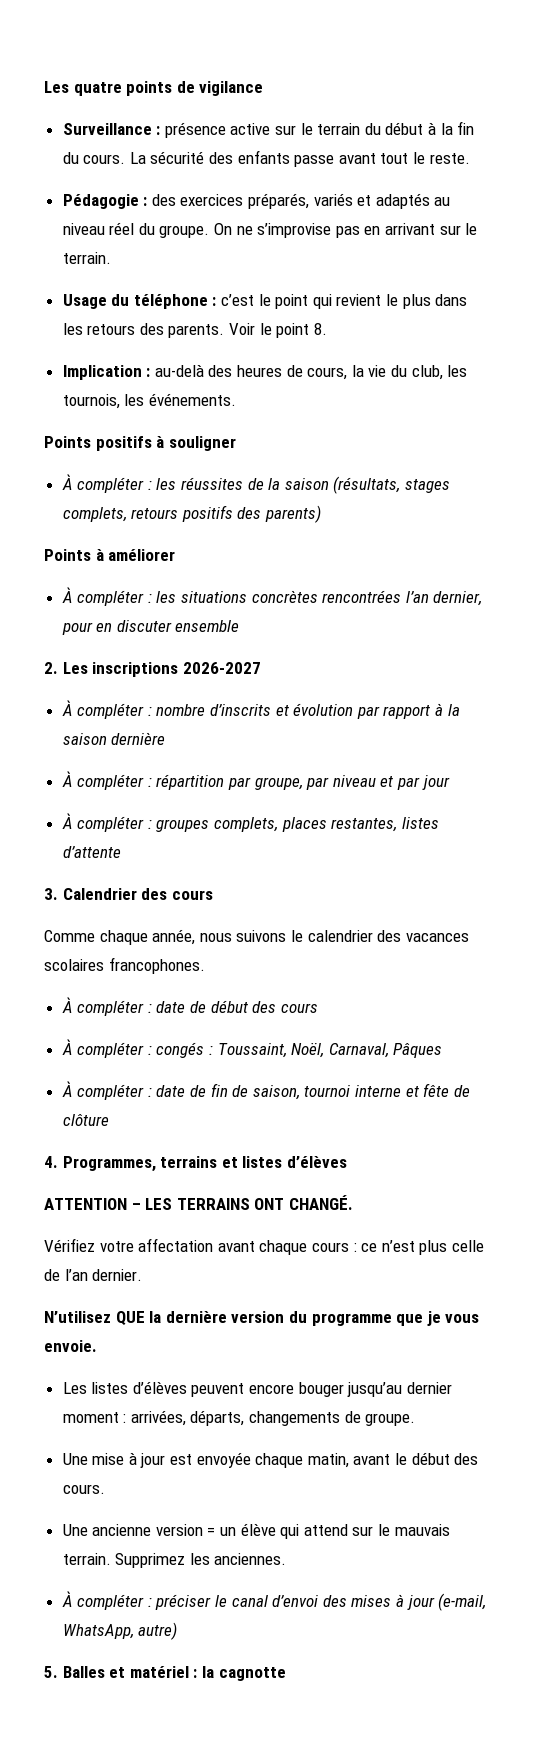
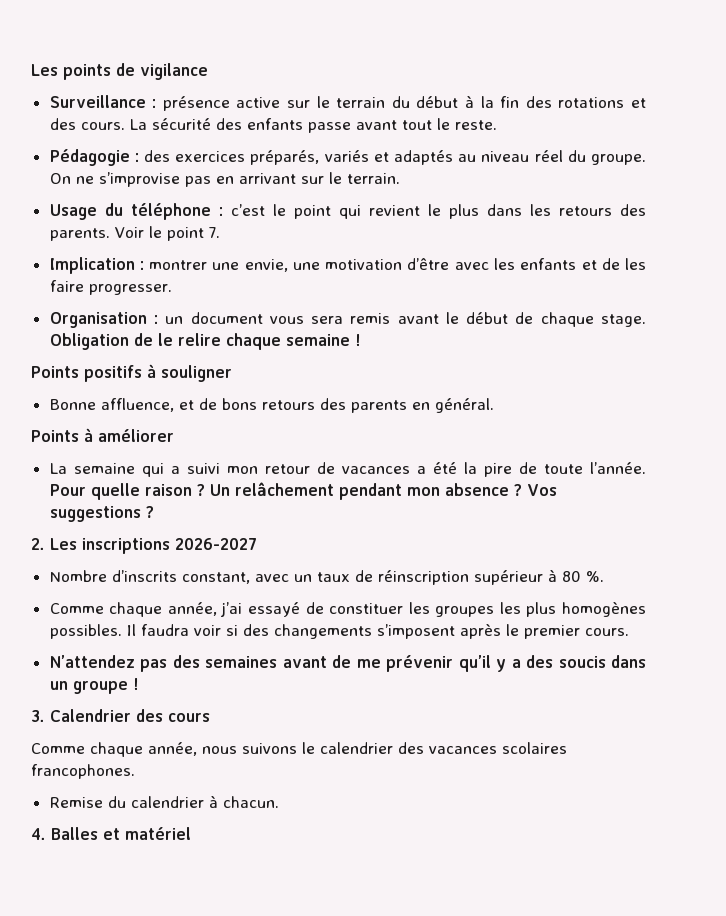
[44,81,122,96] Les quatre -> [31,64,58,76] Les
[62,152,79,164] du -> [525,96,647,108] [49,118,76,130] des rotations et des
[313,323,327,335] 8. -> [208,227,220,238] 7.
[154,364,468,380] [62,393,236,409] [44,436,236,451] [61,474,451,494] [62,505,322,523] [44,549,176,561] [61,587,483,606] [61,620,240,635] [44,662,261,677] [61,700,460,719] [62,732,166,745] [61,771,450,790] [61,813,439,832] [62,846,121,858] au-delà des heures de cours, la vie du club, les tournois, les événements. // Points positifs à souligner // À compléter : les réussites de la saison (résultats, stages complets, retours positifs des parents) // Points à améliorer // À compléter : les situations concrètes rencontrées l’an dernier, pour en discuter ensemble // 2. Les inscriptions 2026-2027 // À compléter : nombre d’inscrits et évolution par rapport à la saison dernière // À compléter : répartition par groupe, par niveau et par jour // À compléter : groupes complets, places restantes, listes d’attente -> [149,258,646,272] [49,280,172,295] [49,312,646,328] [49,333,361,350] [31,364,232,382] [49,398,494,413] [31,428,174,442] [49,462,646,477] [49,482,557,500] [49,506,154,522] [31,538,257,554] [49,569,604,585] [49,602,646,617] [49,624,629,639] [49,655,646,672] [49,678,139,694] montrer une envie, une motivation d’être avec les enfants et de les faire progresser. // Organisation : un document vous sera remis avant le début de chaque stage. Obligation de le relire chaque semaine ! // Points positifs à souligner // Bonne affluence, et de bons retours des parents en général. // Points à améliorer // La semaine qui a suivi mon retour de vacances a été la pire de toute l’année. Pour quelle raison ? Un relâchement pendant mon absence ? Vos suggestions ? // 2. Les inscriptions 2026-2027 // Nombre d’inscrits constant, avec un taux de réinscription supérieur à 80 %. // Comme chaque année, j’ai essayé de constituer les groupes les plus homogènes possibles. Il faudra voir si des changements s’imposent après le premier cours. // N’attendez pas des semaines avant de me prévenir qu’il y a des soucis dans un groupe !
[61,997,318,1016] [61,1039,443,1058] [61,1081,470,1100] [62,1114,109,1126] [44,1156,347,1172] [44,1195,353,1210] [44,1238,484,1255] [44,1269,143,1281] [44,1311,480,1326] [44,1340,97,1352] [62,1381,452,1397] [62,1410,416,1426] [62,1452,479,1468] [62,1484,105,1494] [62,1523,450,1539] [62,1553,287,1568] [61,1591,487,1611] [62,1622,178,1640] [44,1666,286,1681] À compléter : date de début des cours // À compléter : congés : Toussaint, Noël, Carnaval, Pâques // À compléter : date de fin de saison, tournoi interne et fête de clôture // 4. Programmes, terrains et listes d’élèves // ATTENTION – LES TERRAINS ONT CHANGÉ. // Vérifiez votre affectation avant chaque cours : ce n’est plus celle de l’an dernier. // N’utilisez QUE la dernière version du programme que je vous envoie. // Les listes d’élèves peuvent encore bouger jusqu’au dernier moment : arrivées, départs, changements de groupe. // Une mise à jour est envoyée chaque matin, avant le début des cours. // Une ancienne version = un élève qui attend sur le mauvais terrain. Supprimez les anciennes. // À compléter : préciser le canal d’envoi des mises à jour (e-mail, WhatsApp, autre) // 5. Balles et matériel : la cagnotte -> [49,795,279,808] [31,827,191,840] Remise du calendrier à chacun. // 4. Balles et matériel

